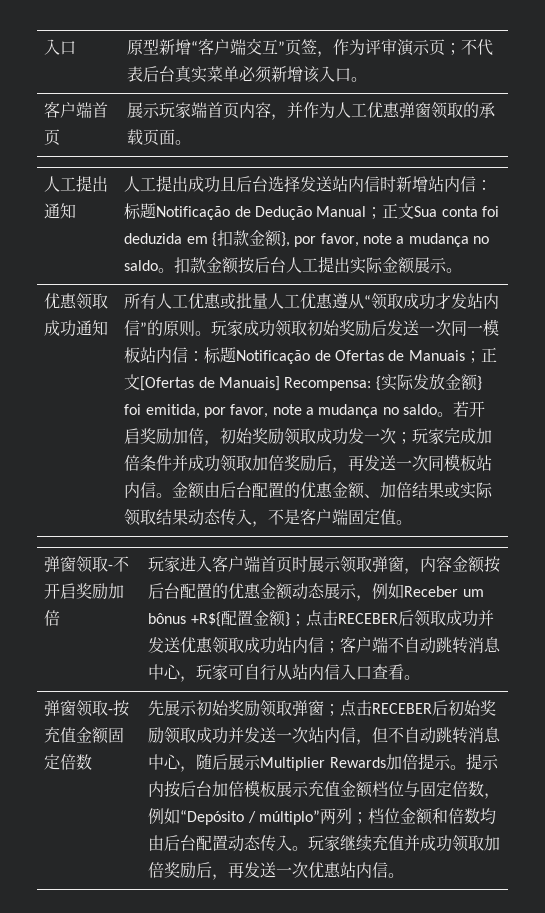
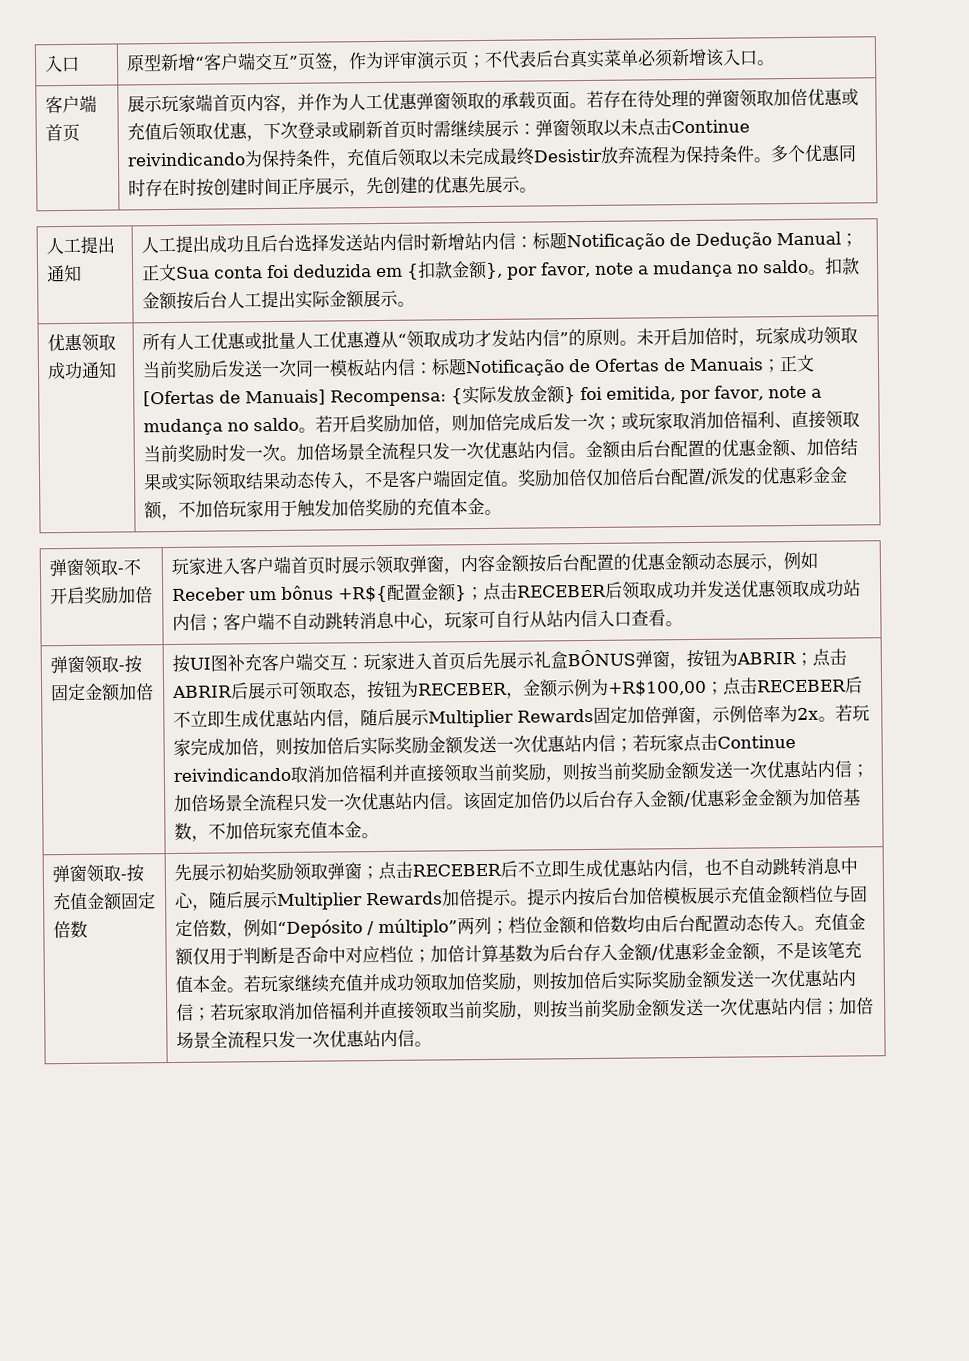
(192, 142) none -> [586,88,860,108] [127,118,751,142] [127,144,858,169] [128,175,538,197] 若存在待处理的弹窗领取加倍优惠或充值后领取优惠，下次登录或刷新首页时需继续展示：弹窗领取以未点击Continue reivindicando为保持条件，充值后领取以未完成最终Desistir放弃流程为保持条件。多个优惠同时存在时按创建时间正序展示，先创建的优惠先展示。
(212, 333) none -> [636,327,757,347] 未开启加倍时，
[307,320,341,336] 初始 -> [142,360,179,379] 当前
[220,428,493,445] [124,454,477,473] 初始奖励领取成功发一次；玩家完成加倍条件并成功领取加倍奖励后，再发送一次同模板 -> [451,410,861,432] [143,441,520,463] 则加倍完成后发一次；或玩家取消加倍福利、直接领取当前奖励时发一次。加倍场景全流程只发一次优惠
(413, 522) none -> [517,466,849,487] [144,497,503,521] 奖励加倍仅加倍后台配置/派发的优惠彩金金额，不加倍玩家用于触发加倍奖励的充值本金。
(421, 677) none -> [50,655,143,674] [51,683,155,702] [172,648,848,673] [172,676,864,701] [173,704,871,729] [173,733,797,758] [173,760,870,783] [174,788,862,812] [174,820,380,842] // 弹窗领取-按固定金额加倍 | 按UI图补充客户端交互：玩家进入首页后先展示礼盒BÔNUS弹窗，按钮为ABRIR；点击ABRIR后展示可领取态，按钮为RECEBER，金额示例为+R$100,00；点击RECEBER后不立即生成优惠站内信，随后展示Multiplier Rewards固定加倍弹窗，示例倍率为2x。若玩家完成加倍，则按加倍后实际奖励金额发送一次优惠站内信；若玩家点击Continue reivindicando取消加倍福利并直接领取当前奖励，则按当前奖励金额发送一次优惠站内信；加倍场景全流程只发一次优惠站内信。该固定加倍仍以后台存入金额/优惠彩金金额为加倍基数，不加倍玩家充值本金。
[448,700,497,716] [148,727,389,745] 初始奖励领取成功并发送一次站内信，但 -> [517,858,723,879] 不立即生成优惠站内信，也
(309, 848) none -> [814,912,867,931] [175,940,863,966] [175,975,262,993] 充值金额仅用于判断是否命中对应档位；加倍计算基数为后台存入金额/优惠彩金金额，不是该笔充值本金。若
[196,862,389,880] 后，再发送一次优惠站内信 -> [515,969,857,992] [176,997,875,1022] [176,1029,416,1050] ，则按加倍后实际奖励金额发送一次优惠站内信；若玩家取消加倍福利并直接领取当前奖励，则按当前奖励金额发送一次优惠站内信；加倍场景全流程只发一次优惠站内信

